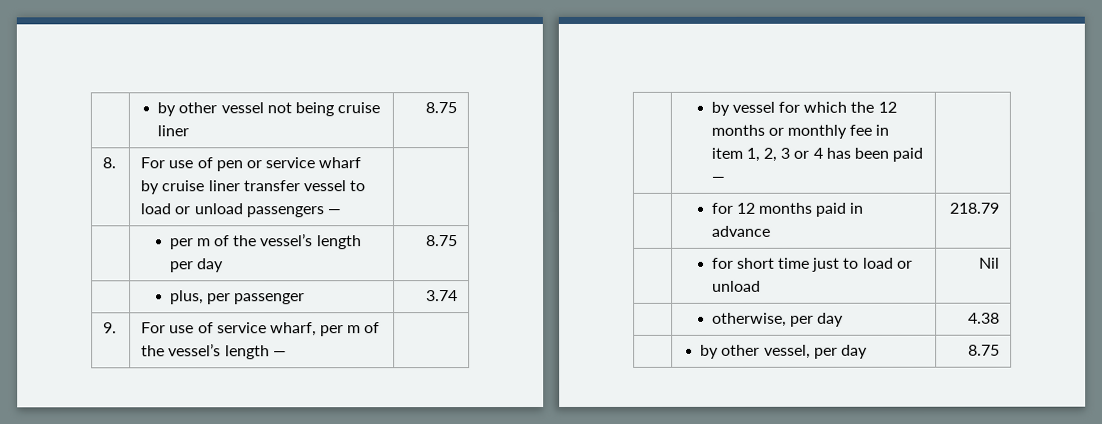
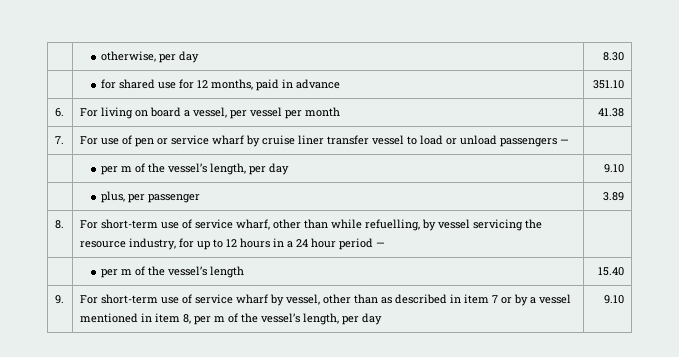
[157,102,381,117] [157,125,190,137] [424,102,457,114] [102,157,117,169] | by other vessel not being cruise liner | 8.75 // 8. -> [101,51,200,63] [603,52,625,61] [101,79,341,91] [593,80,625,89] [54,108,64,117] [79,107,340,119] [598,108,625,117] [54,136,64,144] | otherwise, per day | 8.30 // | for shared use for 12 months, paid in advance | 351.10 // 6. | For living on board a vessel, per vessel per month | 41.38 // 7.
[316,235,362,250] [169,258,224,273] [425,235,458,247] length per day | 8.75 -> [210,163,290,175] [604,164,625,173] length, per day | 9.10
[425,290,458,302] [103,322,118,334] [141,322,167,334] 3.74 // 9. | For -> [603,192,625,201] [54,220,64,229] [79,219,158,229] 3.89 // 8. | For short-term
[320,322,381,337] [141,343,287,360] [710,101,897,116] [710,124,890,139] [710,147,924,162] [710,176,725,182] [710,202,865,217] [711,225,771,237] [948,202,1000,214] [711,257,913,272] [711,280,761,292] [978,257,1000,269] [711,312,845,327] [967,312,1000,324] [700,344,868,359] [967,344,1000,356] per m of the vessel’s length — | // | by vessel for which the 12 months or monthly fee in item 1, 2, 3 or 4 has been paid — | // | for 12 months paid in advance | 218.79 // | for short time just to load or unload | Nil // | otherwise, per day | 4.38 // | by other vessel, per day | 8.75 -> [272,219,542,231] [79,238,385,250] [101,266,245,278] [598,267,625,276] [54,295,64,304] [79,294,571,306] [79,313,382,325] [604,295,625,304] other than while refuelling, by vessel servicing the resource industry, for up to 12 hours in a 24 hour period — | // | per m of the vessel’s length | 15.40 // 9. | For short-term use of service wharf by vessel, other than as described in item 7 or by a vessel mentioned in item 8, per m of the vessel’s length, per day | 9.10

